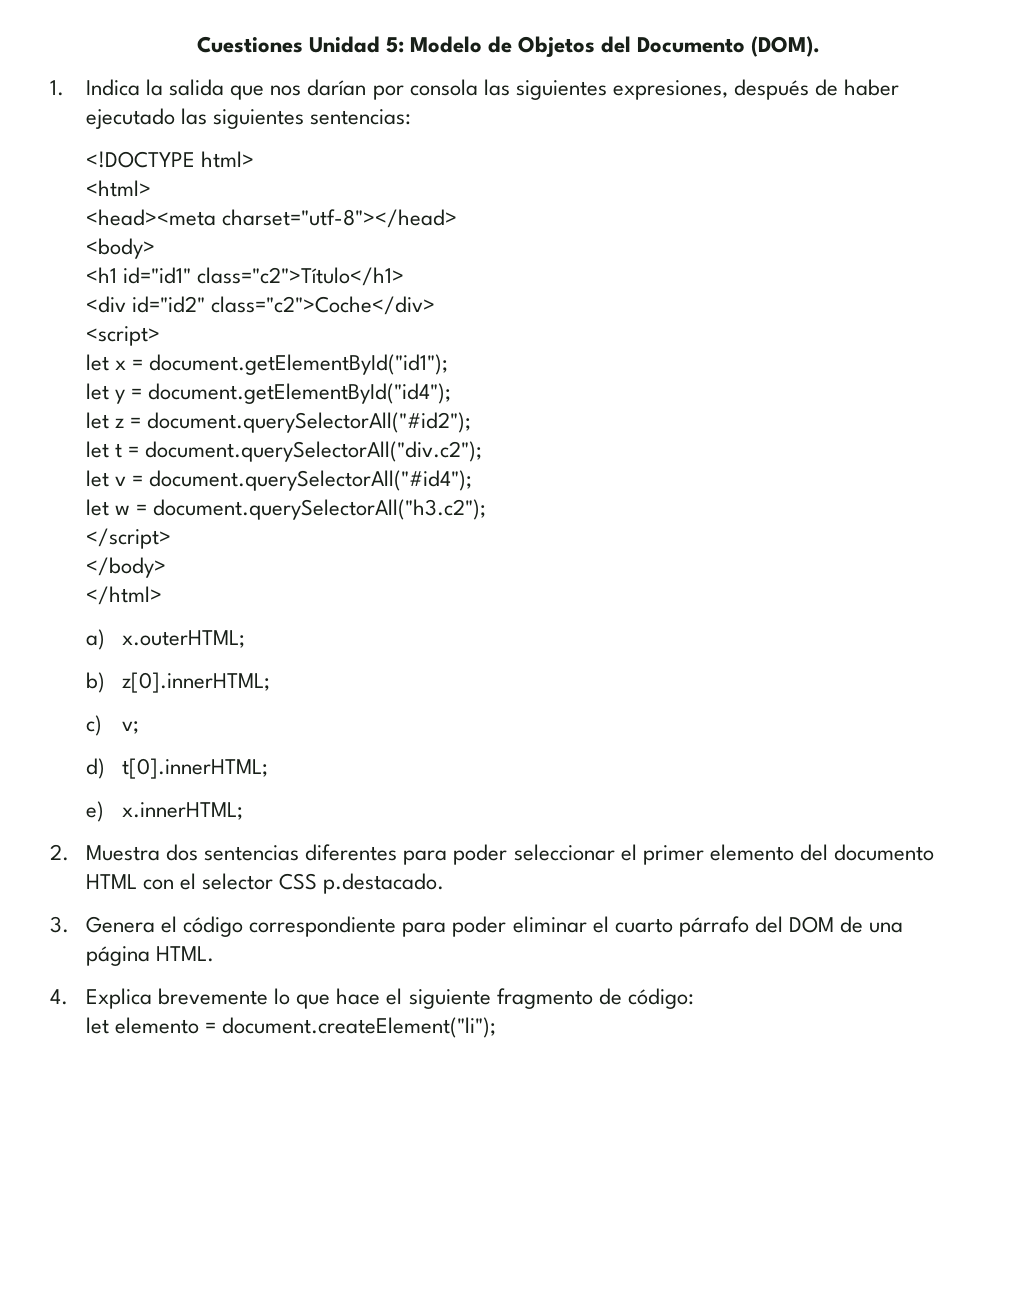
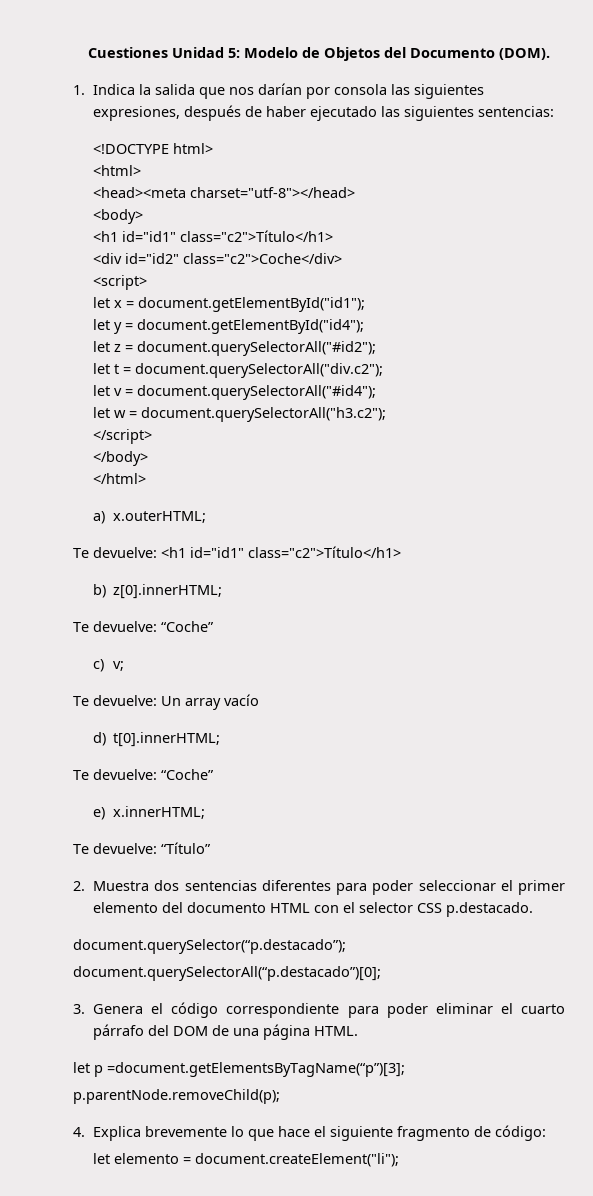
(246, 639) none -> [73,546,401,558] // Te devuelve: <h1 id="id1" class="c2">Título</h1>
(271, 682) none -> [73,621,214,632] // Te devuelve: “Coche”
(140, 727) none -> [73,694,259,710] // Te devuelve: Un array vacío
(269, 768) none -> [73,769,214,780] // Te devuelve: “Coche”
(244, 811) none -> [73,842,211,854] // Te devuelve: “Título”
(445, 883) none -> [73,939,346,954] [73,966,381,981] // document.querySelector(“p.destacado”); // document.querySelectorAll(“p.destacado”)[0];
(215, 954) none -> [73,1062,405,1077] [73,1089,280,1104] // let p =document.getElementsByTagName(“p”)[3]; // p.parentNode.removeChild(p);

